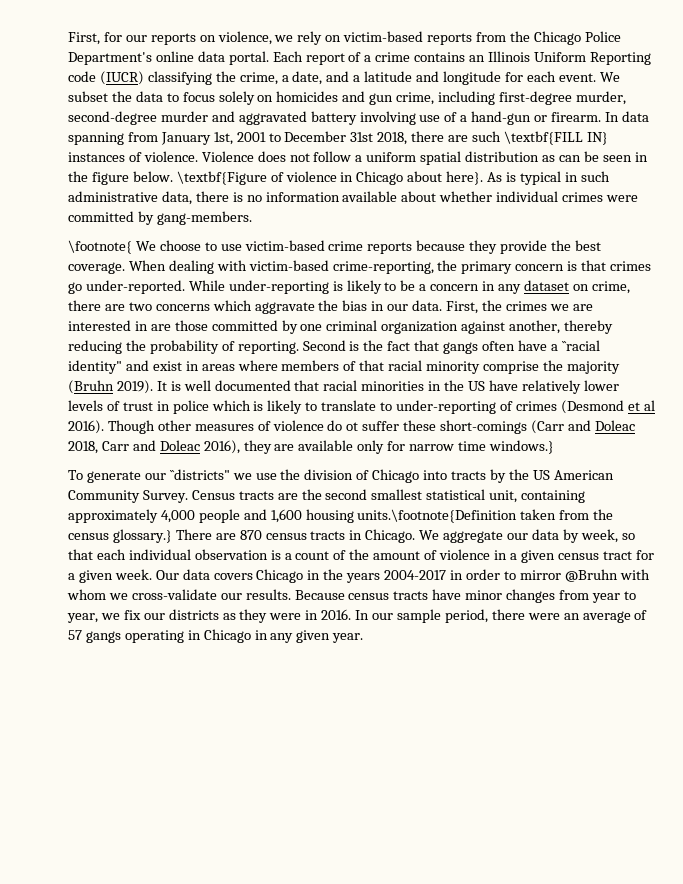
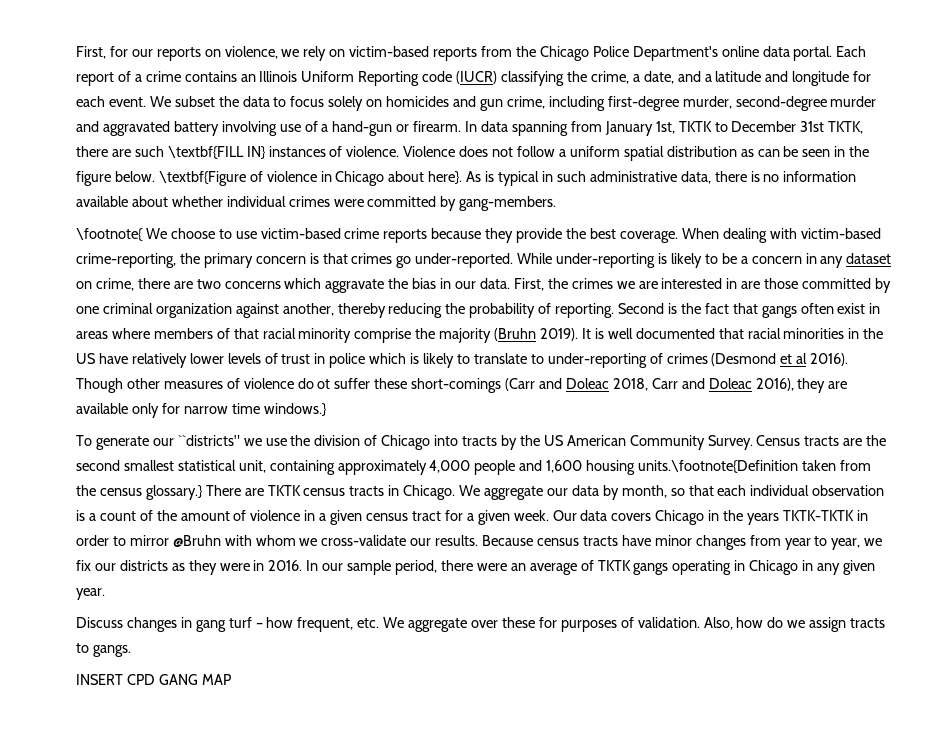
[236,132,266,142] 2001 -> [678,121,712,132] TKTK
[377,132,408,145] 2018, -> [828,121,864,134] TKTK,
[517,340,600,351] [68,360,149,374] have a ``racial identity" and -> (834, 308) none
[239,530,262,540] 870 -> [267,485,301,496] TKTK
[580,529,618,543] week, -> [621,485,667,498] month,
[384,570,447,580] 2004-2017 -> [782,510,854,521] TKTK-TKTK
[68,630,82,640] 57 -> [597,560,631,571] TKTK
(364, 638) none -> [76,617,886,632] [76,643,131,657] [76,674,231,685] // Discuss changes in gang turf – how frequent, etc. We aggregate over these for purposes of validation. Also, how do we assign tracts to gangs. // INSERT CPD GANG MAP

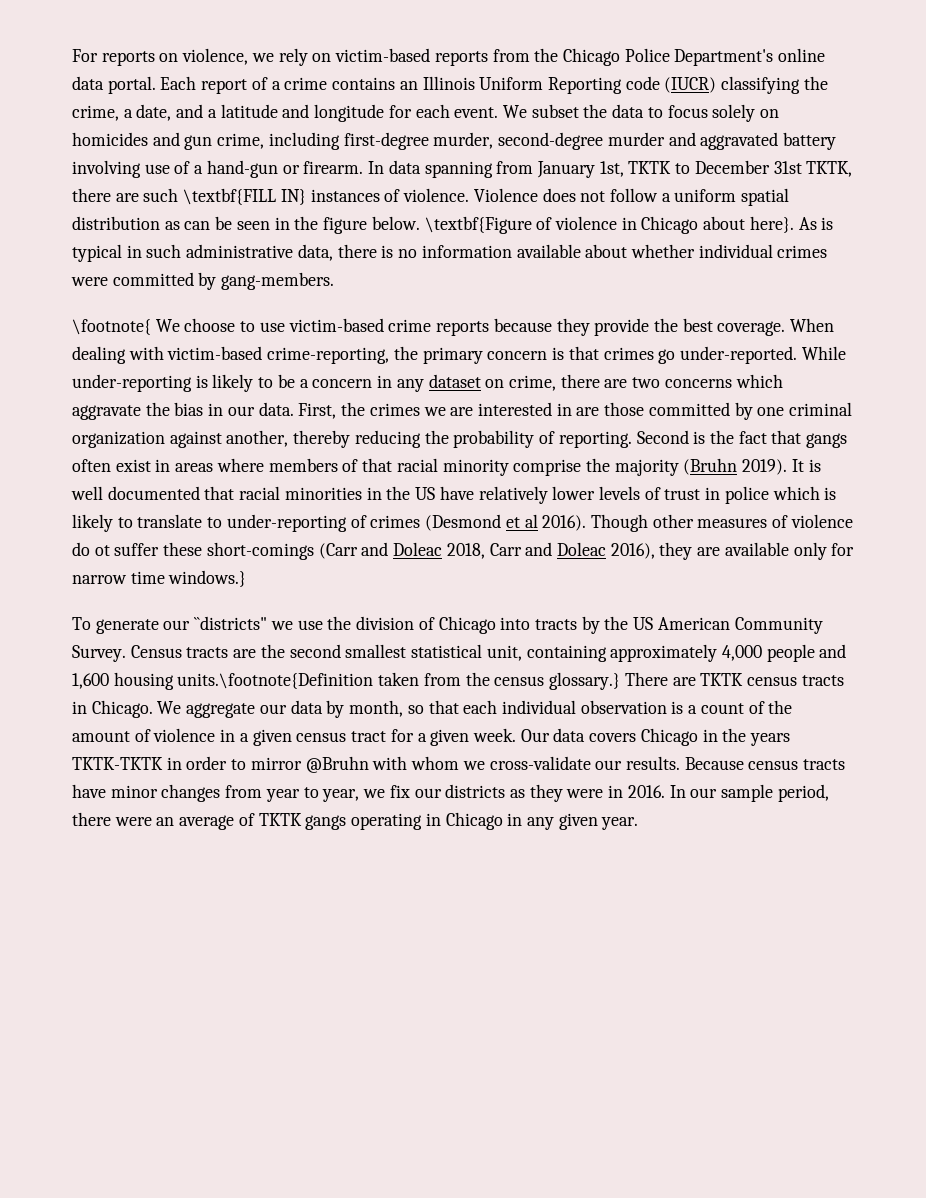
[76,46,153,59] First, for our -> [72,49,98,62] For
[76,617,886,632] [76,643,131,657] [76,674,231,685] // Discuss changes in gang turf – how frequent, etc. We aggregate over these for purposes of validation. Also, how do we assign tracts to gangs. // INSERT CPD GANG MAP -> (639, 823) none

